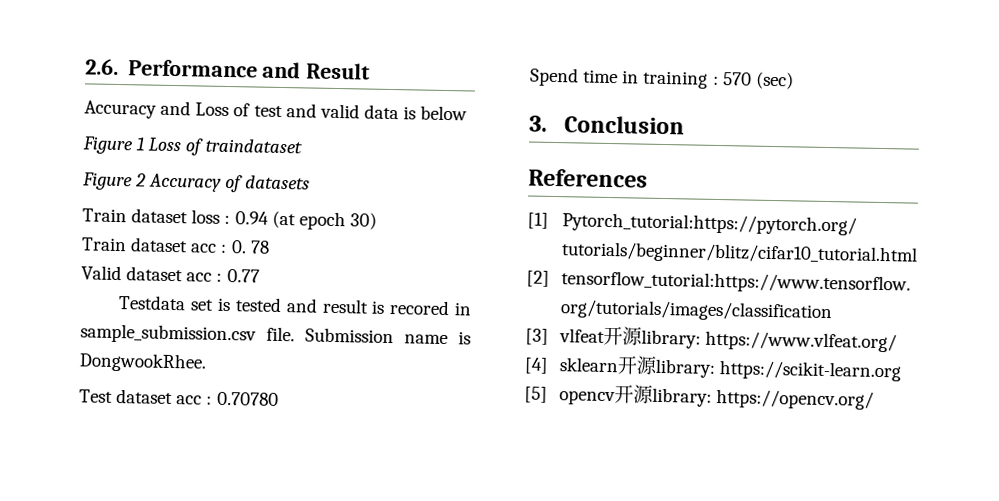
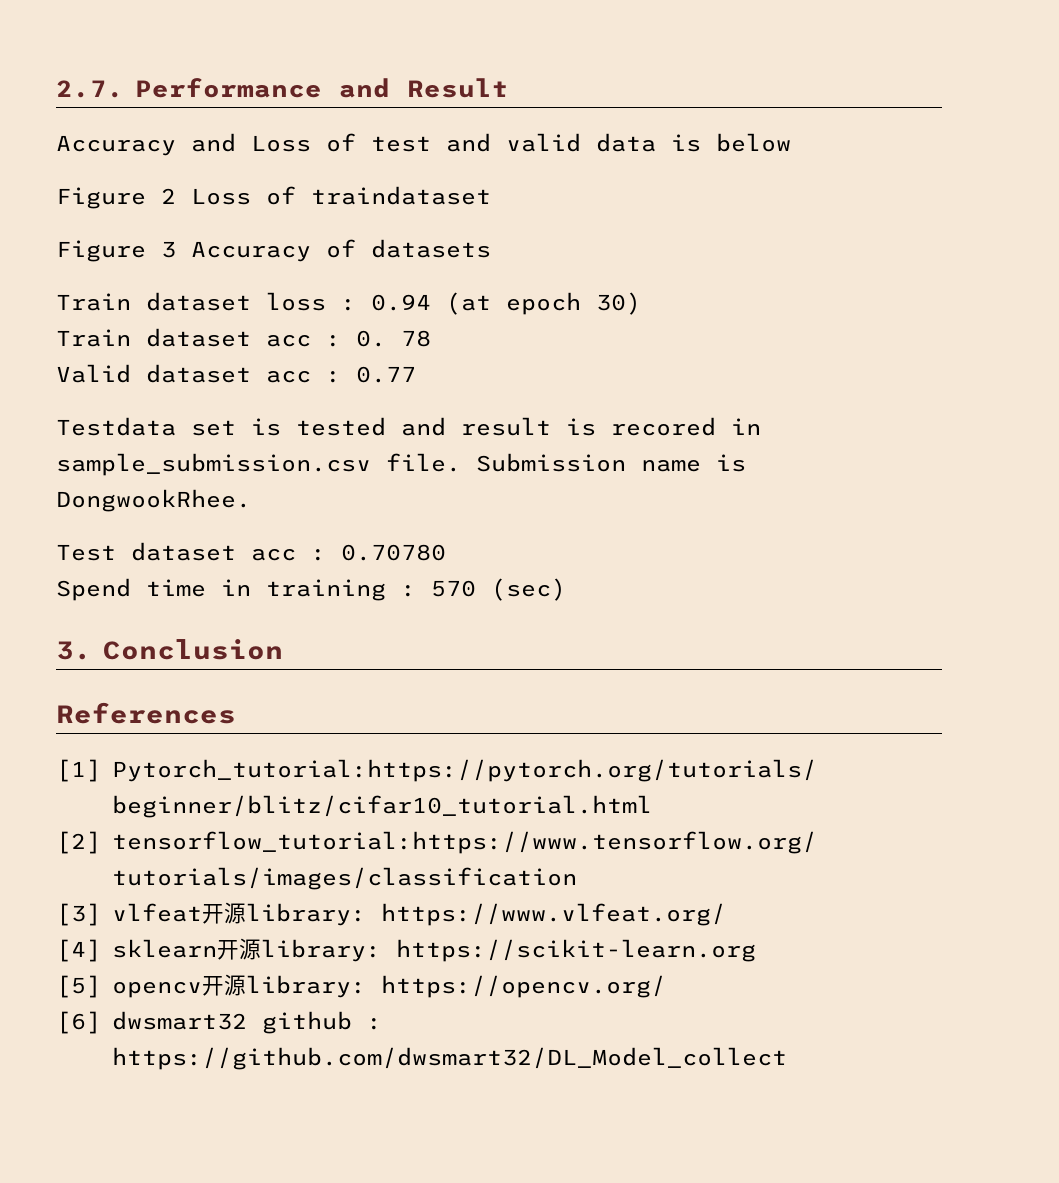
[85,58,119,75] 2.6. -> [56,80,124,98] 2.7.
[136,137,146,151] 1 -> [161,188,176,204] 2
[135,173,147,187] 2 -> [161,241,176,258] 3
(875, 399) none -> [56,1011,382,1034] [111,1047,787,1070] // [6] dwsmart32 github : https://github.com/dwsmart32/DL_Model_collect

